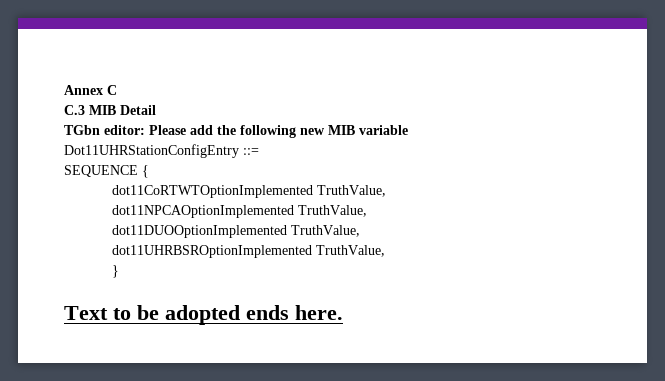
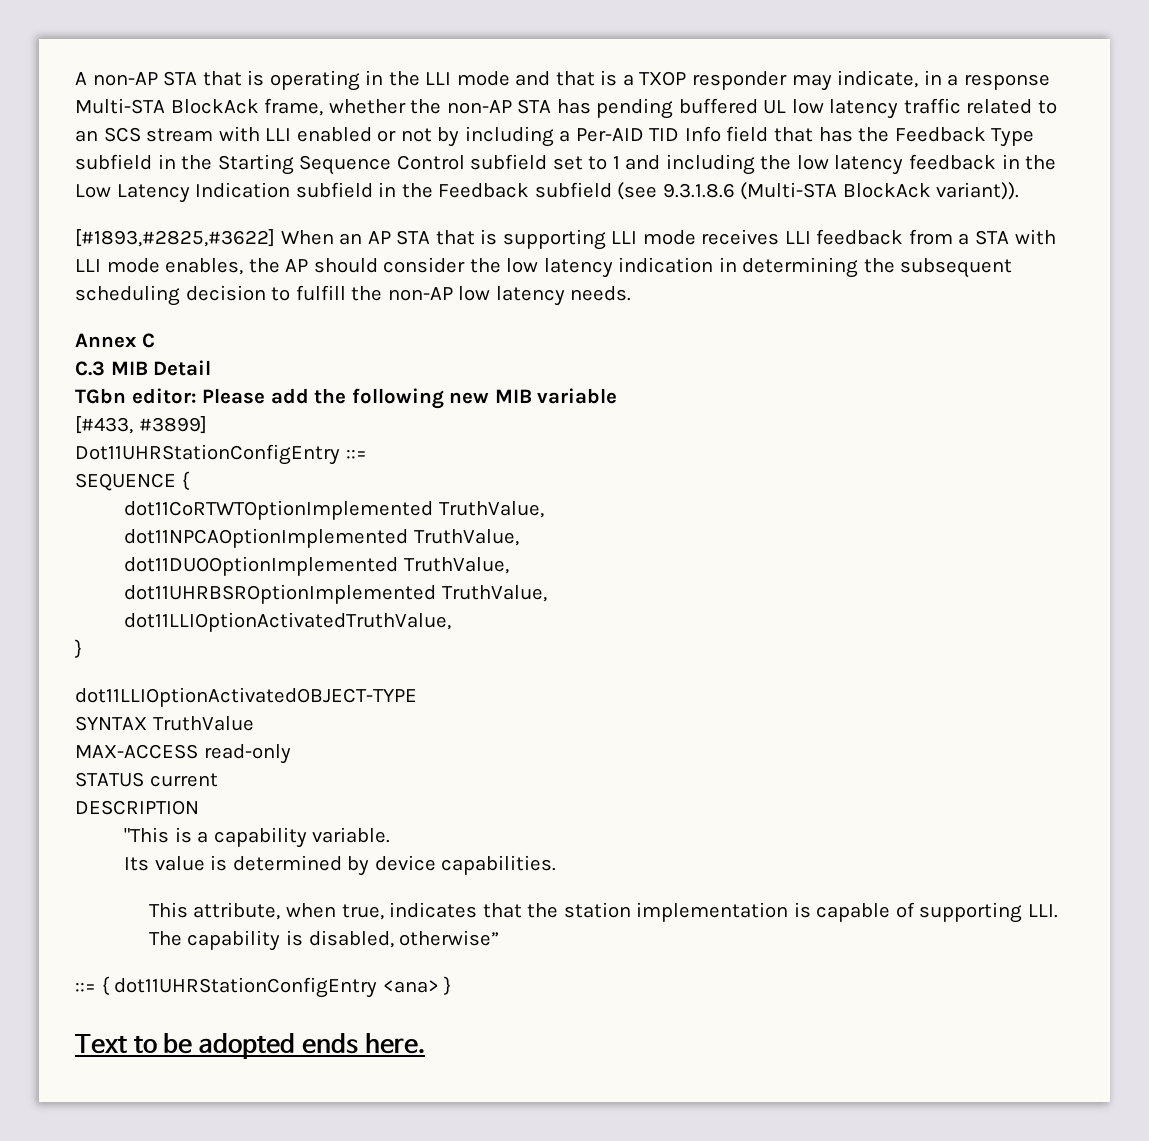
(64, 90) none -> [75,70,1050,91] [75,98,1058,119] [75,126,1035,147] [75,154,1057,175] [75,182,1020,203] [75,229,1056,250] [75,257,1013,278] [75,285,632,306] A non-AP STA that is operating in the LLI mode and that is a TXOP responder may indicate, in a response Multi-STA BlockAck frame, whether the non-AP STA has pending buffered UL low latency traffic related to an SCS stream with LLI enabled or not by including a Per-AID TID Info field that has the Feedback Type subfield in the Starting Sequence Control subfield set to 1 and including the low latency feedback in the Low Latency Indication subfield in the Feedback subfield (see 9.3.1.8.6 (Multi-STA BlockAck variant)). // [#1893,#2825,#3622] When an AP STA that is supporting LLI mode receives LLI feedback from a STA with LLI mode enables, the AP should consider the low latency indication in determining the subsequent scheduling decision to fulfill the non-AP low latency needs. //
(408, 130) none -> [75,416,207,434] // [#433, #3899]
(385, 251) none -> [124,612,452,632] [75,639,82,658] [75,687,417,707] [75,716,254,731] [75,744,291,764] [75,772,218,787] [75,800,199,815] [124,827,391,848] [124,855,557,876] [148,902,1058,923] [148,930,500,951] [75,976,439,998] dot11LLIOptionActivatedTruthValue, // } // dot11LLIOptionActivatedOBJECT-TYPE // SYNTAX TruthValue // MAX-ACCESS read-only // STATUS current // DESCRIPTION // "This is a capability variable. // Its value is determined by device capabilities. // This attribute, when true, indicates that the station implementation is capable of supporting LLI. The capability is disabled, otherwise” // ::= { dot11UHRStationConfigEntry <ana>

